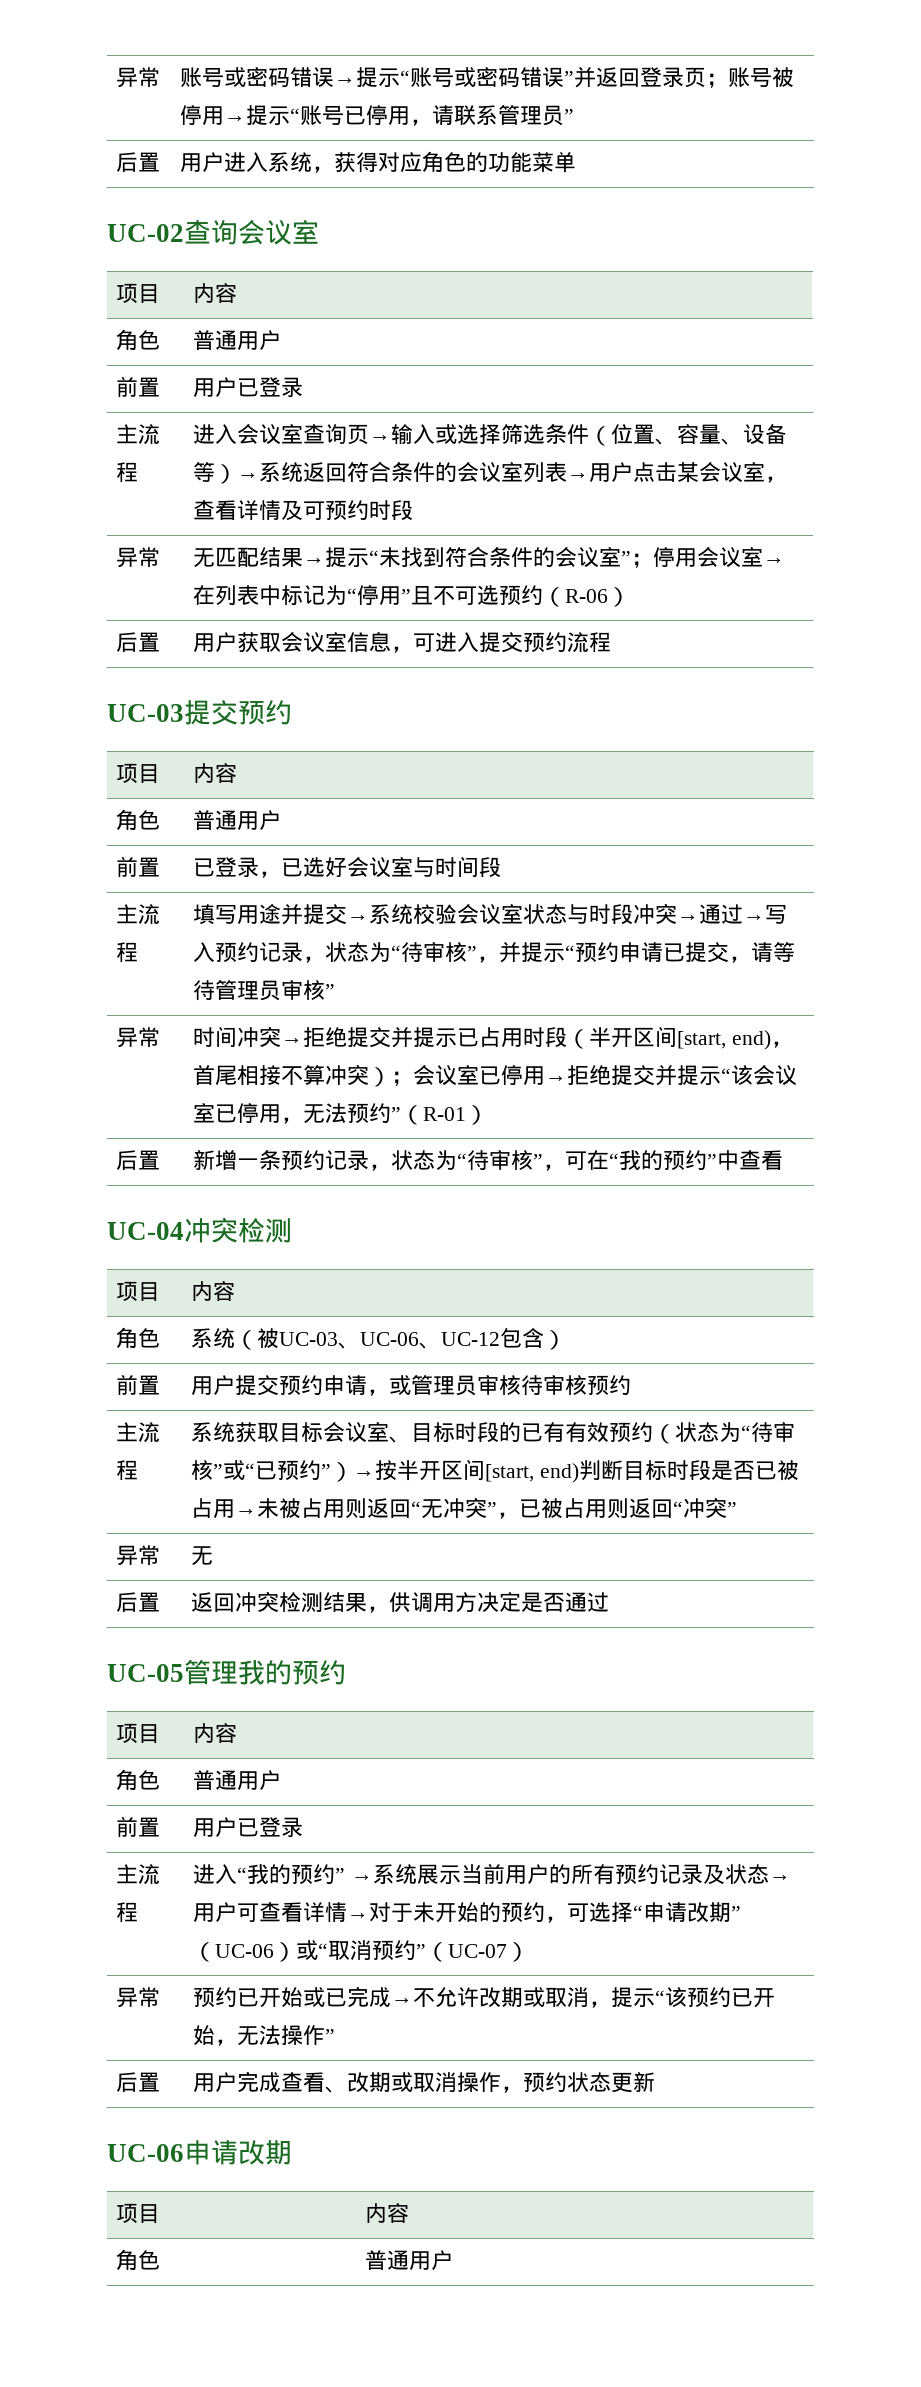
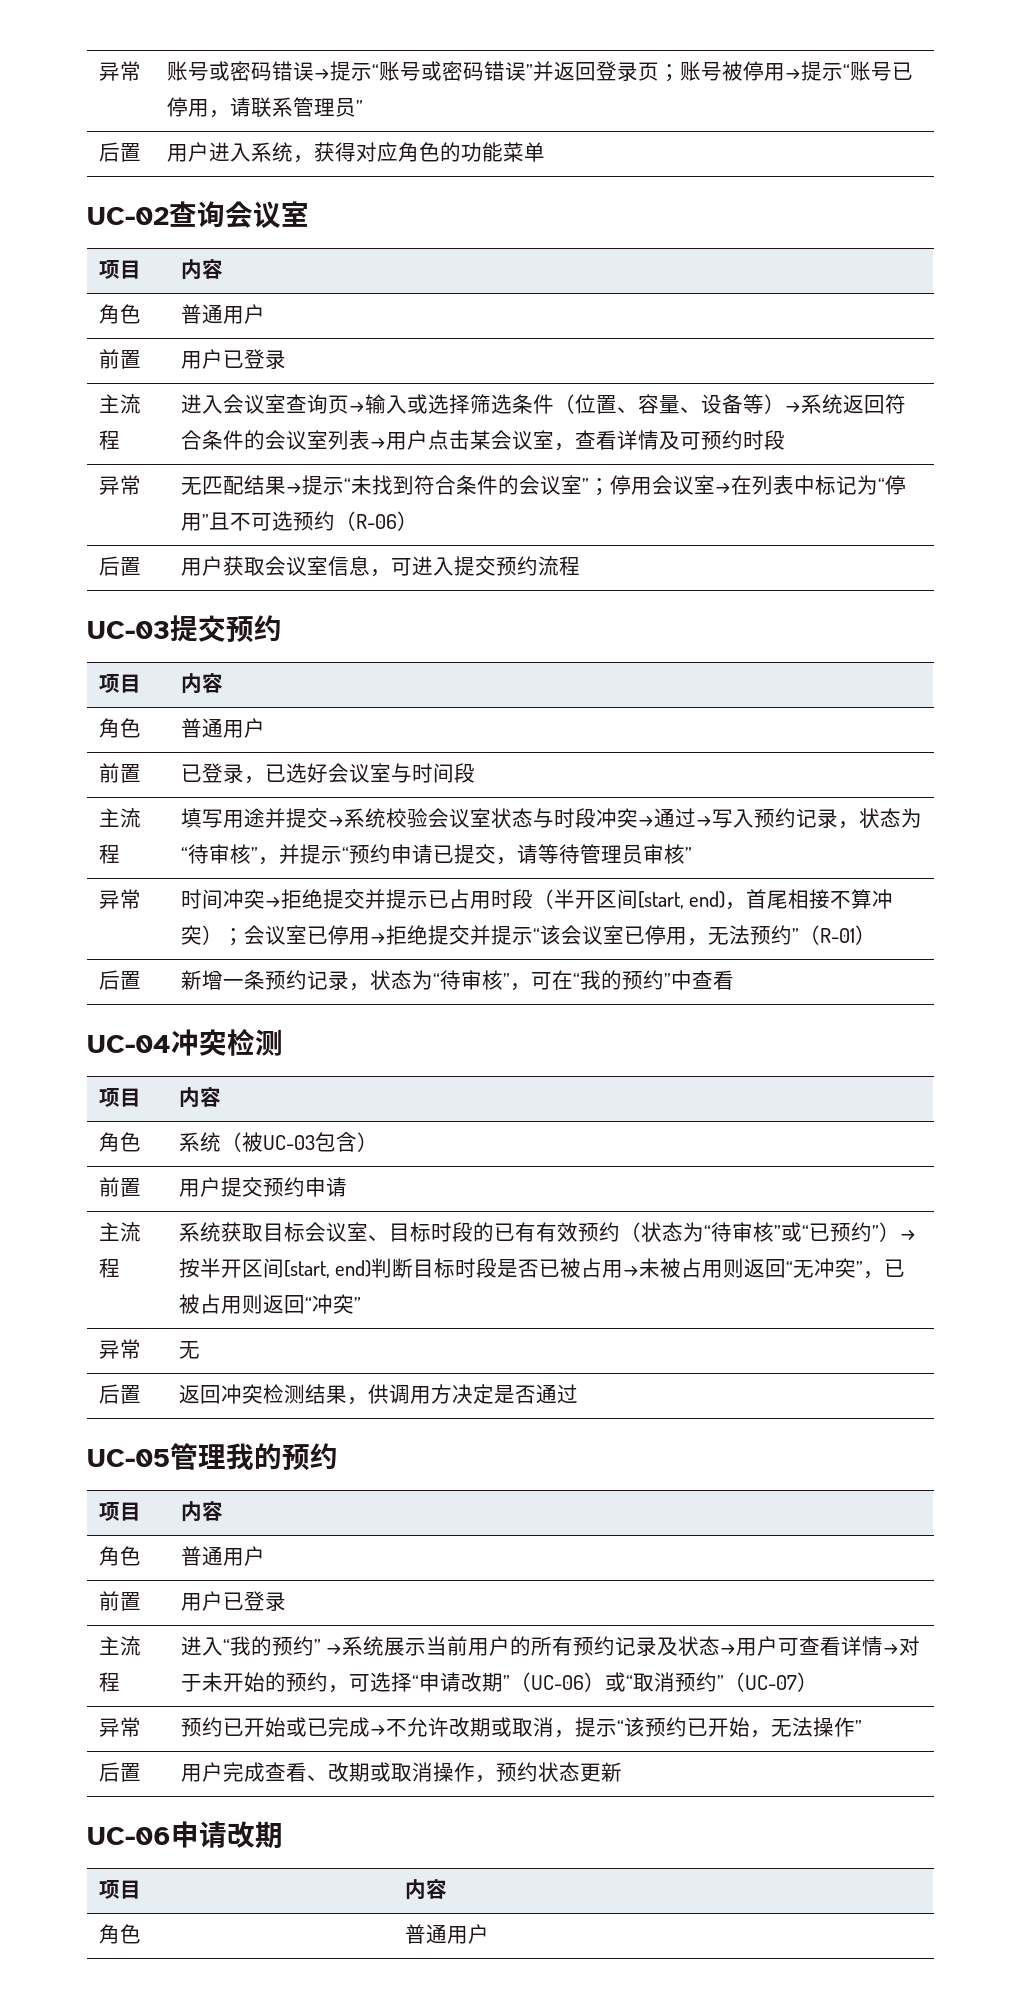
[338,1332,501,1349] 、UC-06、UC-12 -> (315, 1142) none
[367,1375,632,1396] ，或管理员审核待审核预约 -> (347, 1187) none

